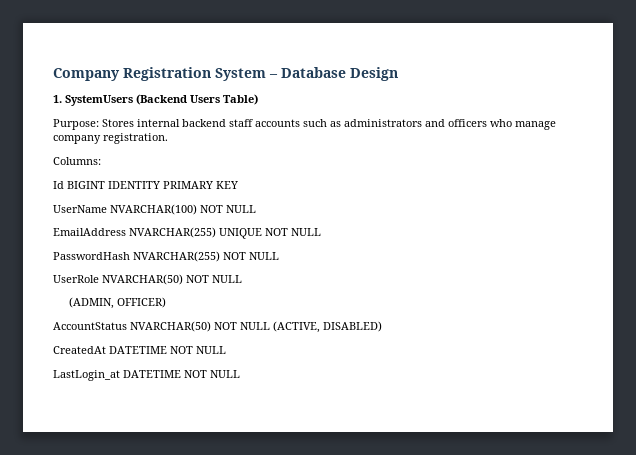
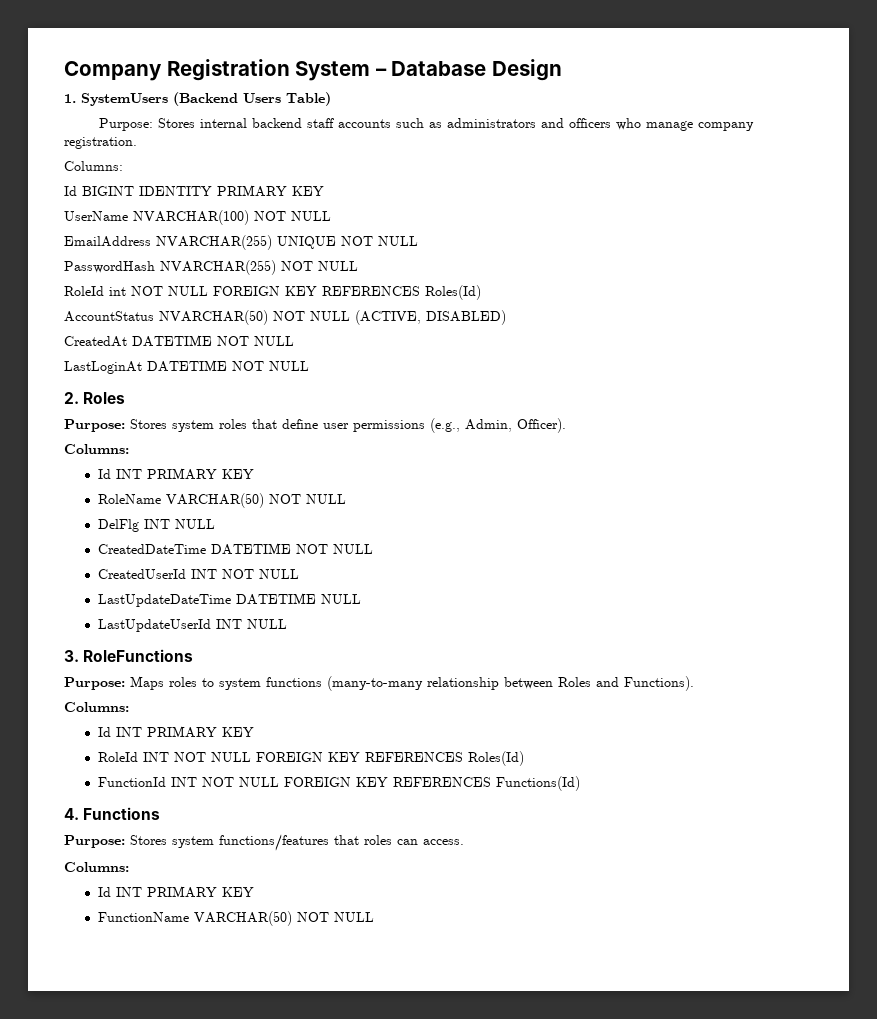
[53,274,242,285] [69,297,167,309] UserRole NVARCHAR(50) NOT NULL // (ADMIN, OFFICER) -> [64,285,481,300] RoleId int NOT NULL FOREIGN KEY REFERENCES Roles(Id)
[53,370,240,381] LastLogin_at DATETIME NOT NULL -> [64,360,309,374] [64,392,126,404] [64,418,566,433] [64,444,129,454] [97,468,254,480] [97,493,346,508] [97,519,215,532] [97,543,373,555] [97,569,299,579] [97,593,361,607] [97,619,287,632] [64,649,194,662] [64,676,694,691] [64,702,129,712] [97,726,254,738] [97,751,524,766] [97,776,580,791] [64,807,161,820] [64,834,464,851] [64,862,129,872] [97,886,254,898] [97,911,374,926] LastLoginAt DATETIME NOT NULL // 2. Roles // Purpose: Stores system roles that define user permissions (e.g., Admin, Officer). // Columns: // Id INT PRIMARY KEY // RoleName VARCHAR(50) NOT NULL // DelFlg INT NULL // CreatedDateTime DATETIME NOT NULL // CreatedUserId INT NOT NULL // LastUpdateDateTime DATETIME NULL // LastUpdateUserId INT NULL // 3. RoleFunctions // Purpose: Maps roles to system functions (many-to-many relationship between Roles and Functions). // Columns: // Id INT PRIMARY KEY // RoleId INT NOT NULL FOREIGN KEY REFERENCES Roles(Id) // FunctionId INT NOT NULL FOREIGN KEY REFERENCES Functions(Id) // 4. Functions // Purpose: Stores system functions/features that roles can access. // Columns: // Id INT PRIMARY KEY // FunctionName VARCHAR(50) NOT NULL

